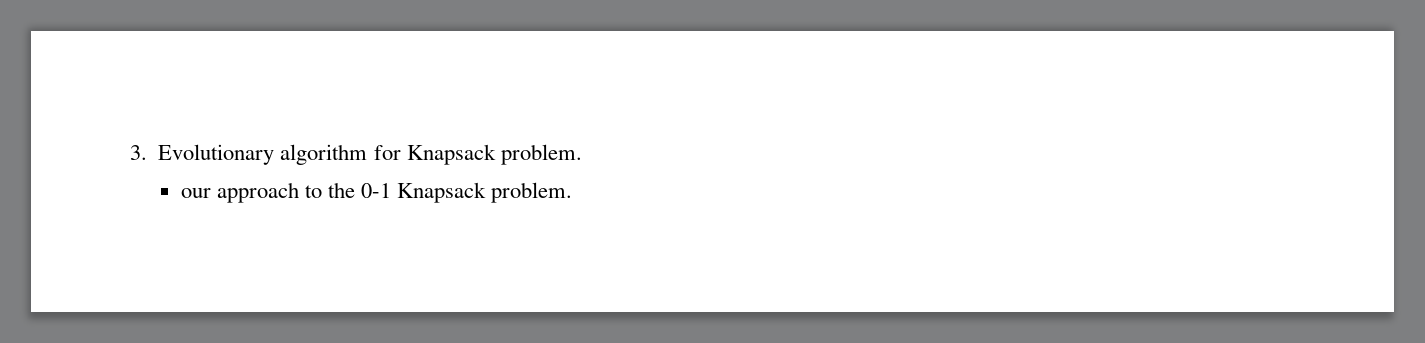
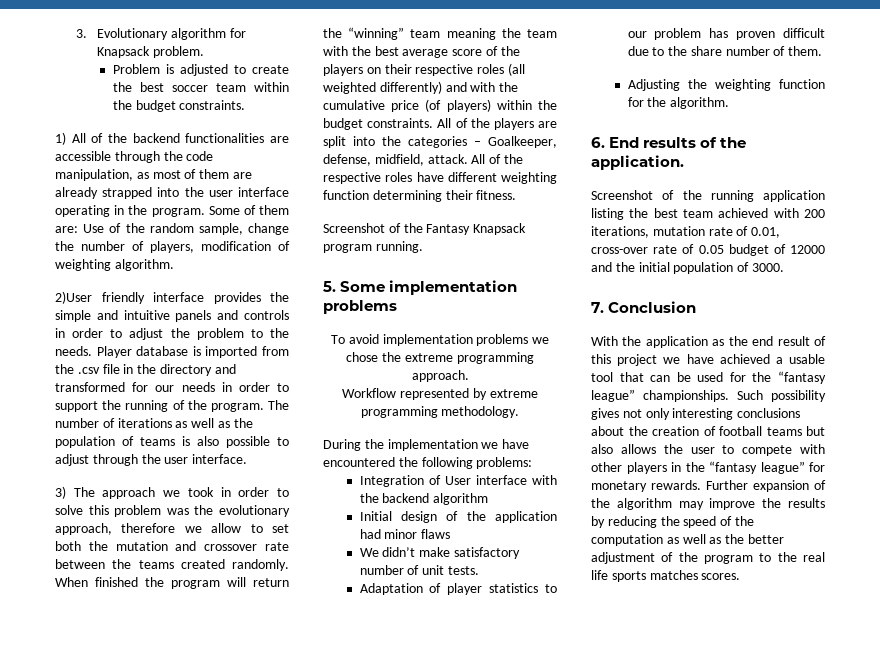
[180,182,573,203] our approach to the 0-1 Knapsack problem. -> [112,64,289,76] [112,82,289,92] [112,100,246,112] [55,132,289,145] [55,151,214,163] [55,169,252,181] [55,187,289,199] [55,205,289,217] [55,223,289,235] [55,241,290,253] [55,259,174,271] [55,291,289,304] [55,310,289,322] [55,328,289,340] [55,346,289,358] [55,364,236,376] [55,382,289,392] [55,400,289,412] [55,418,253,428] [55,436,289,448] [55,454,248,466] [55,486,289,499] [55,505,290,517] [55,523,289,535] [55,541,289,551] [55,559,289,571] [55,577,289,589] [323,27,557,40] [323,46,520,58] [323,63,525,76] [323,81,519,94] [323,99,557,112] [323,118,557,130] [323,136,557,148] [323,154,523,166] [323,172,557,184] [323,190,517,202] [323,223,527,235] [323,241,423,253] [323,280,518,295] [323,300,397,314] [330,334,550,346] [346,352,534,364] [411,370,469,382] [342,388,538,400] [360,406,520,418] [323,439,530,451] [323,457,533,469] [359,475,557,487] [359,493,489,505] [359,511,557,523] [359,529,451,539] [359,547,520,559] [359,565,479,575] [359,583,557,595] [627,28,825,40] [627,46,823,56] [627,79,825,91] [627,97,730,109] [591,137,747,148] [591,155,684,170] [591,190,825,202] [591,208,825,220] [591,226,781,238] [591,244,825,256] [591,262,784,274] [591,301,697,313] [591,336,826,348] [591,354,825,366] [591,371,826,384] [591,389,826,402] [591,408,801,420] [591,426,825,436] [591,444,825,456] [591,461,825,474] [591,480,826,492] [591,498,825,510] [591,516,754,528] [591,534,784,546] [591,552,825,564] [591,570,741,582] Problem is adjusted to create the best soccer team within the budget constraints. // 1) All of the backend functionalities are accessible through the code manipulation, as most of them are already strapped into the user interface operating in the program. Some of them are: Use of the random sample, change the number of players, modification of weighting algorithm. // 2)User friendly interface provides the simple and intuitive panels and controls in order to adjust the problem to the needs. Player database is imported from the .csv file in the directory and transformed for our needs in order to support the running of the program. The number of iterations as well as the population of teams is also possible to adjust through the user interface. // 3) The approach we took in order to solve this problem was the evolutionary approach, therefore we allow to set both the mutation and crossover rate between the teams created randomly. When finished the program will return the “winning” team meaning the team with the best average score of the players on their respective roles (all weighted differently) and with the cumulative price (of players) within the budget constraints. All of the players are split into the categories – Goalkeeper, defense, midfield, attack. All of the respective roles have different weighting function determining their fitness. // Screenshot of the Fantasy Knapsack program running. // 5. Some implementation problems // To avoid implementation problems we chose the extreme programming approach. // Workflow represented by extreme programming methodology. // During the implementation we have encountered the following problems: // Integration of User interface with the backend algorithm // Initial design of the application had minor flaws // We didn’t make satisfactory number of unit tests. // Adaptation of player statistics to our problem has proven difficult due to the share number of them. // Adjusting the weighting function for the algorithm. // 6. End results of the application. // Screenshot of the running application listing the best team achieved with 200 iterations, mutation rate of 0.01, cross-over rate of 0.05 budget of 12000 and the initial population of 3000. // 7. Conclusion // With the application as the end result of this project we have achieved a usable tool that can be used for the “fantasy league” championships. Such possibility gives not only interesting conclusions about the creation of football teams but also allows the user to compete with other players in the “fantasy league” for monetary rewards. Further expansion of the algorithm may improve the results by reducing the speed of the computation as well as the better adjustment of the program to the real life sports matches scores.

